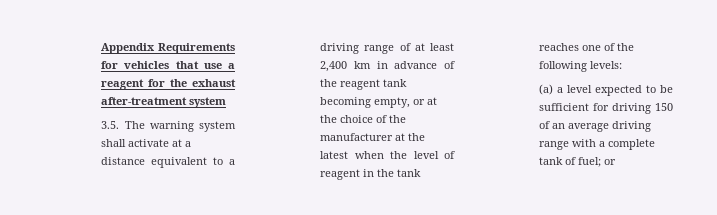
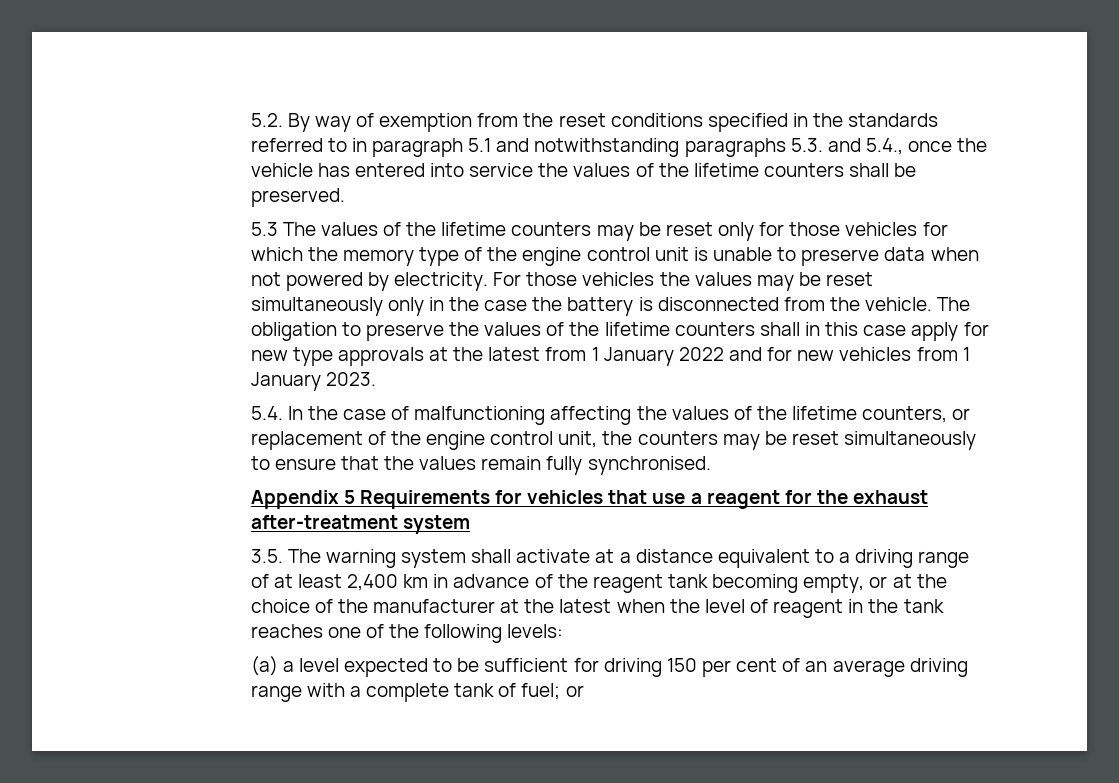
[101,43,156,54] Appendix -> [250,113,939,132] [250,138,988,157] [250,163,917,177] [250,188,345,207] [250,222,948,241] [250,247,979,266] [250,272,874,291] [250,297,971,316] [250,322,989,341] [250,347,970,366] [250,372,376,391] [250,406,971,425] [250,431,977,450] [250,456,711,475] [250,490,355,509] 5.2. By way of exemption from the reset conditions specified in the standards referred to in paragraph 5.1 and notwithstanding paragraphs 5.3. and 5.4., once the vehicle has entered into service the values of the lifetime counters shall be preserved. // 5.3 The values of the lifetime counters may be reset only for those vehicles for which the memory type of the engine control unit is unable to preserve data when not powered by electricity. For those vehicles the values may be reset simultaneously only in the case the battery is disconnected from the vehicle. The obligation to preserve the values of the lifetime counters shall in this case apply for new type approvals at the latest from 1 January 2022 and for new vehicles from 1 January 2023. // 5.4. In the case of malfunctioning affecting the values of the lifetime counters, or replacement of the engine control unit, the counters may be reset simultaneously to ensure that the values remain fully synchronised. // Appendix 5
(673, 107) none -> [701,658,778,677] per cent

